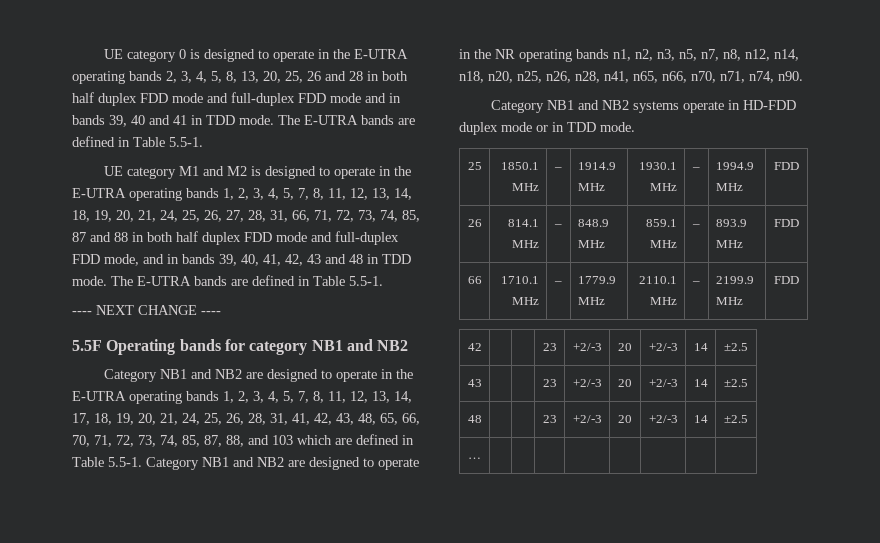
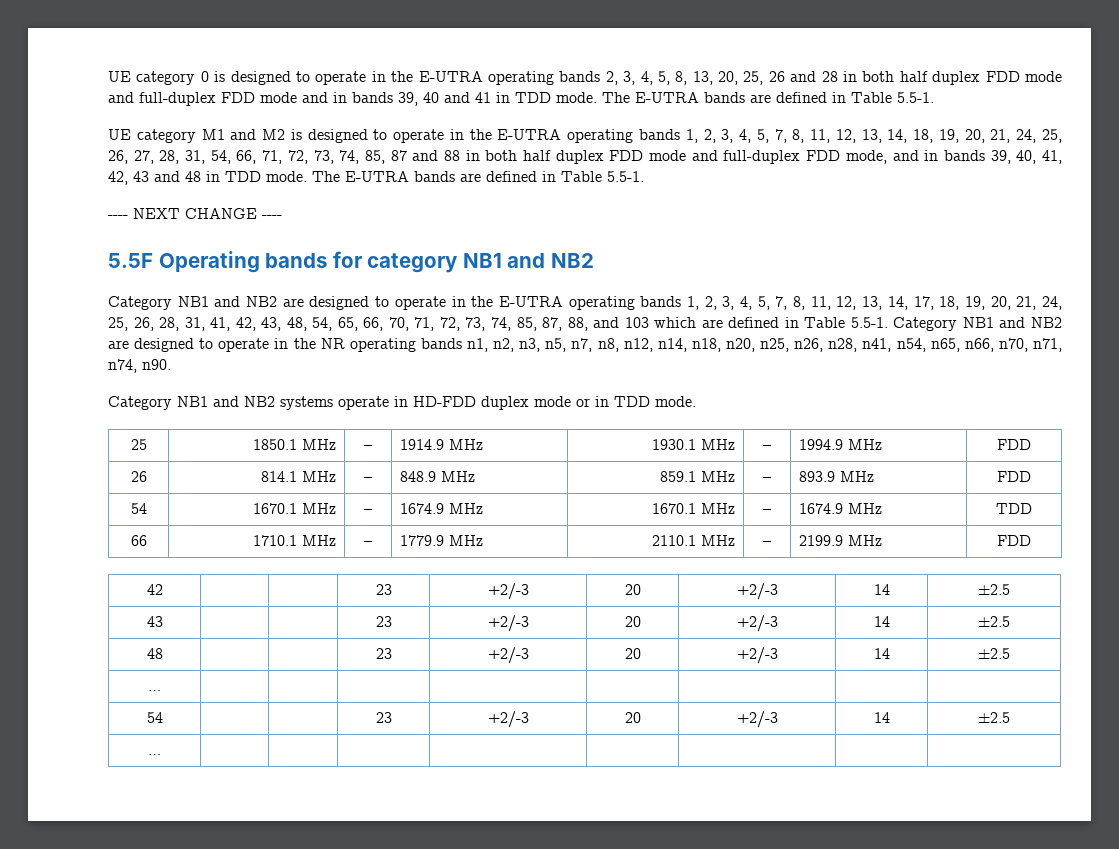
(288, 216) none -> [210,150,231,164] 54,
(376, 419) none -> [312,317,333,331] 54,
(629, 77) none -> [896,338,926,352] n54,
(799, 223) none -> [130,503,147,514] [252,503,336,514] [364,509,372,514] [400,503,484,514] [651,503,735,514] [763,509,771,514] [799,503,883,514] [996,503,1032,514] // 54 | 1670.1 MHz | – | 1674.9 MHz | 1670.1 MHz | – | 1674.9 MHz | TDD
(481, 458) none -> [146,712,163,723] [375,712,392,723] [487,711,529,728] [624,712,641,723] [736,711,778,728] [873,712,890,723] [978,712,1010,723] [148,754,161,755] // 54 | | | 23 | +2/-3 | 20 | +2/-3 | 14 | ±2.5 // … | | | | | | | |

